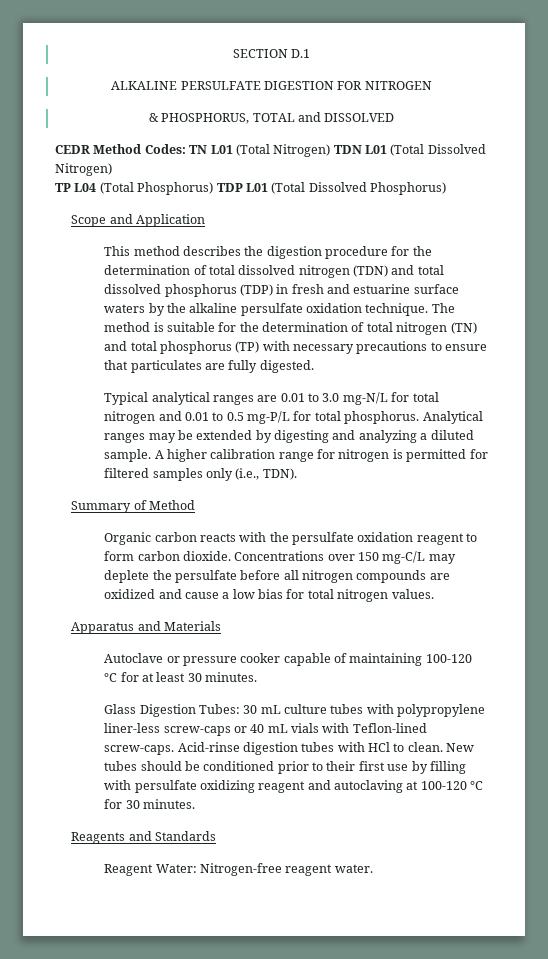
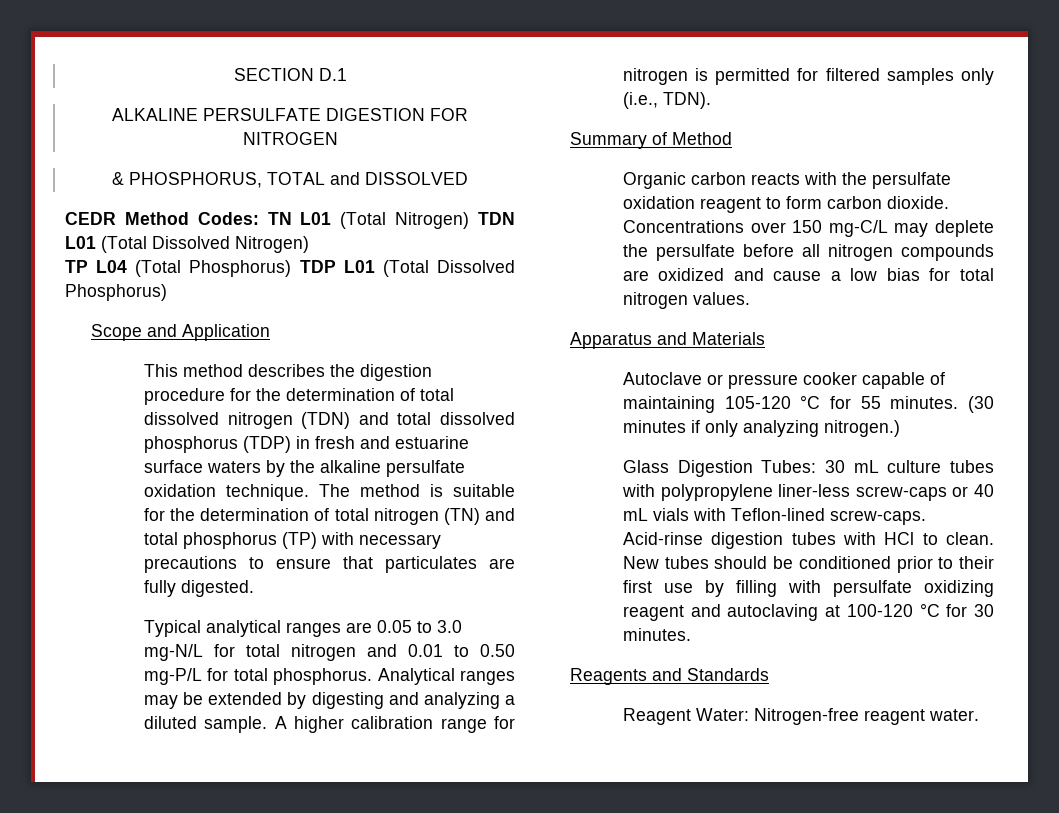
[280,393,305,402] 0.01 -> [376,620,412,633] 0.05
[226,412,244,421] 0.5 -> [480,644,515,657] 0.50
[425,654,472,663] [104,672,258,682] 100-120 °C for at least 30 minutes. -> [724,395,994,413] [622,420,900,437] 105-120 °C for 55 minutes. (30 minutes if only analyzing nitrogen.)

